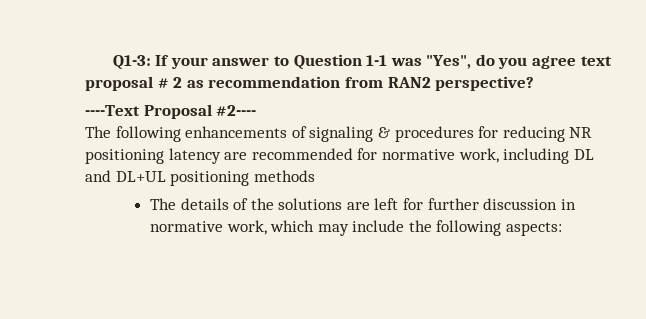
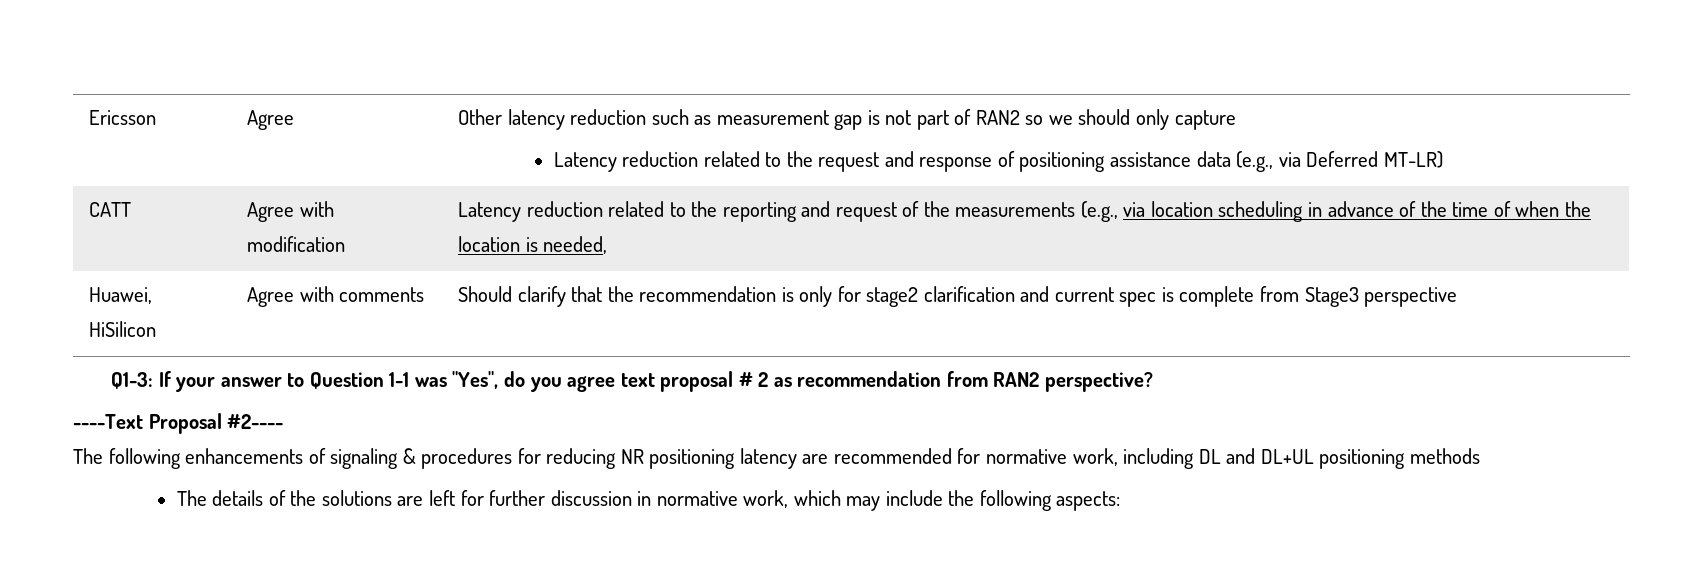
(112, 62) none -> [88,110,156,125] [246,110,294,130] [457,109,1236,130] [553,151,1443,172] [88,202,131,217] [246,201,334,222] [246,236,345,252] [457,201,1591,222] [457,236,608,254] [88,287,152,304] [88,321,156,337] [246,286,425,307] [457,286,1458,307] Ericsson | Agree | Other latency reduction such as measurement gap is not part of RAN2 so we should only capture // Latency reduction related to the request and response of positioning assistance data (e.g., via Deferred MT-LR) // CATT | Agree with modification | Latency reduction related to the reporting and request of the measurements (e.g., via location scheduling in advance of the time of when the location is needed, // Huawei, HiSilicon | Agree with comments | Should clarify that the recommendation is only for stage2 clarification and current spec is complete from Stage3 perspective //

